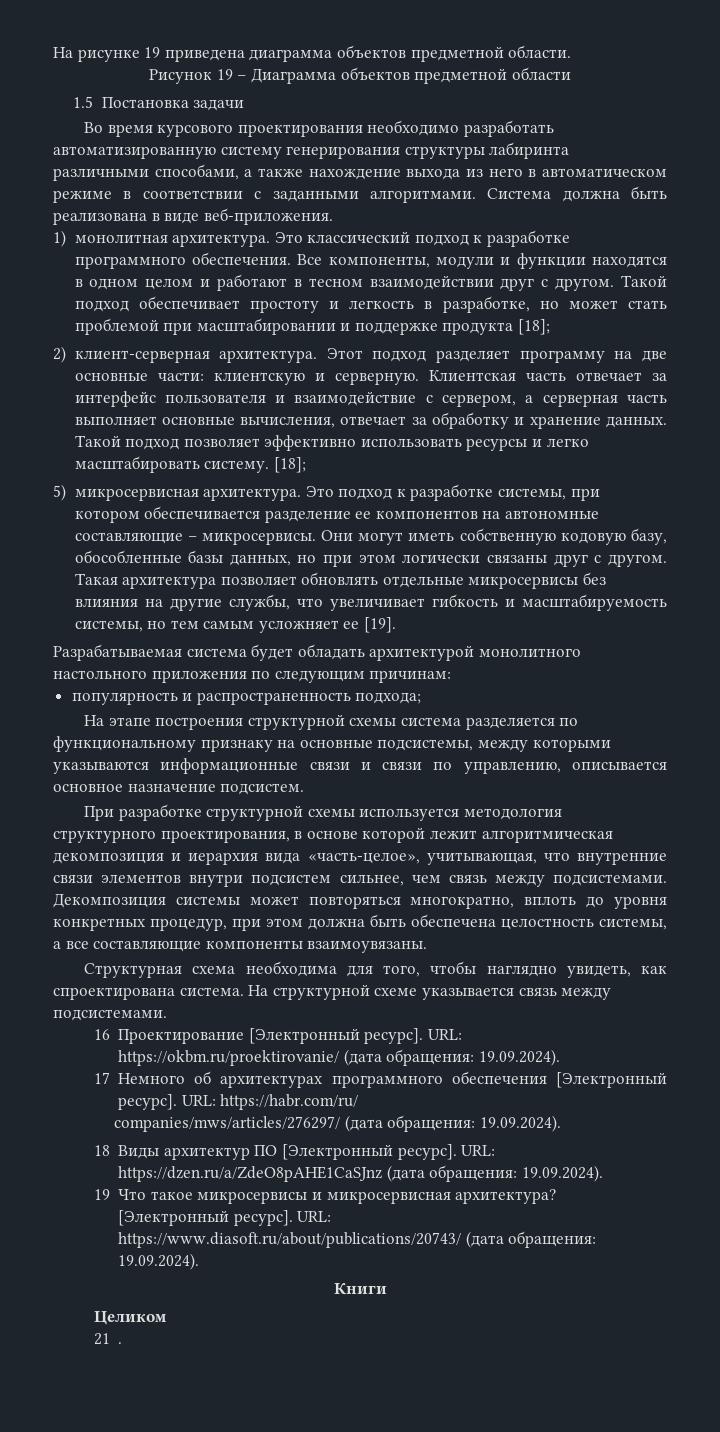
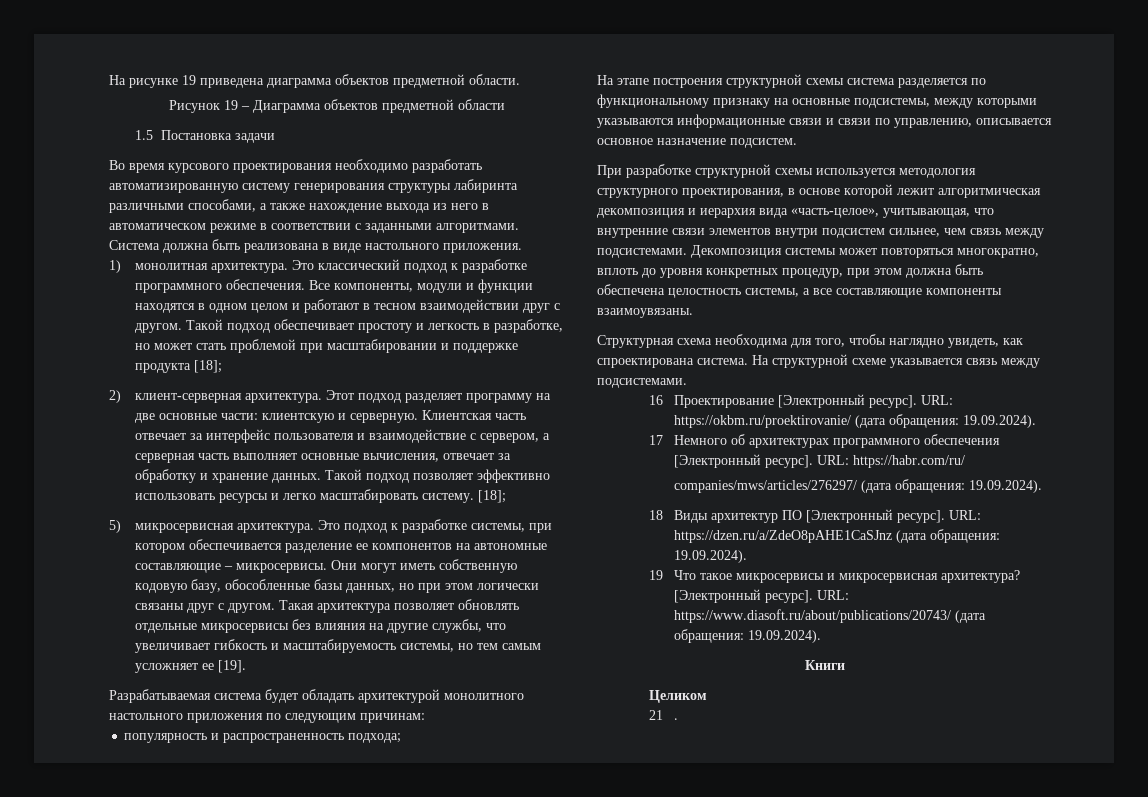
[203,208,333,225] веб-приложения. -> [365,243,522,253] настольного приложения.

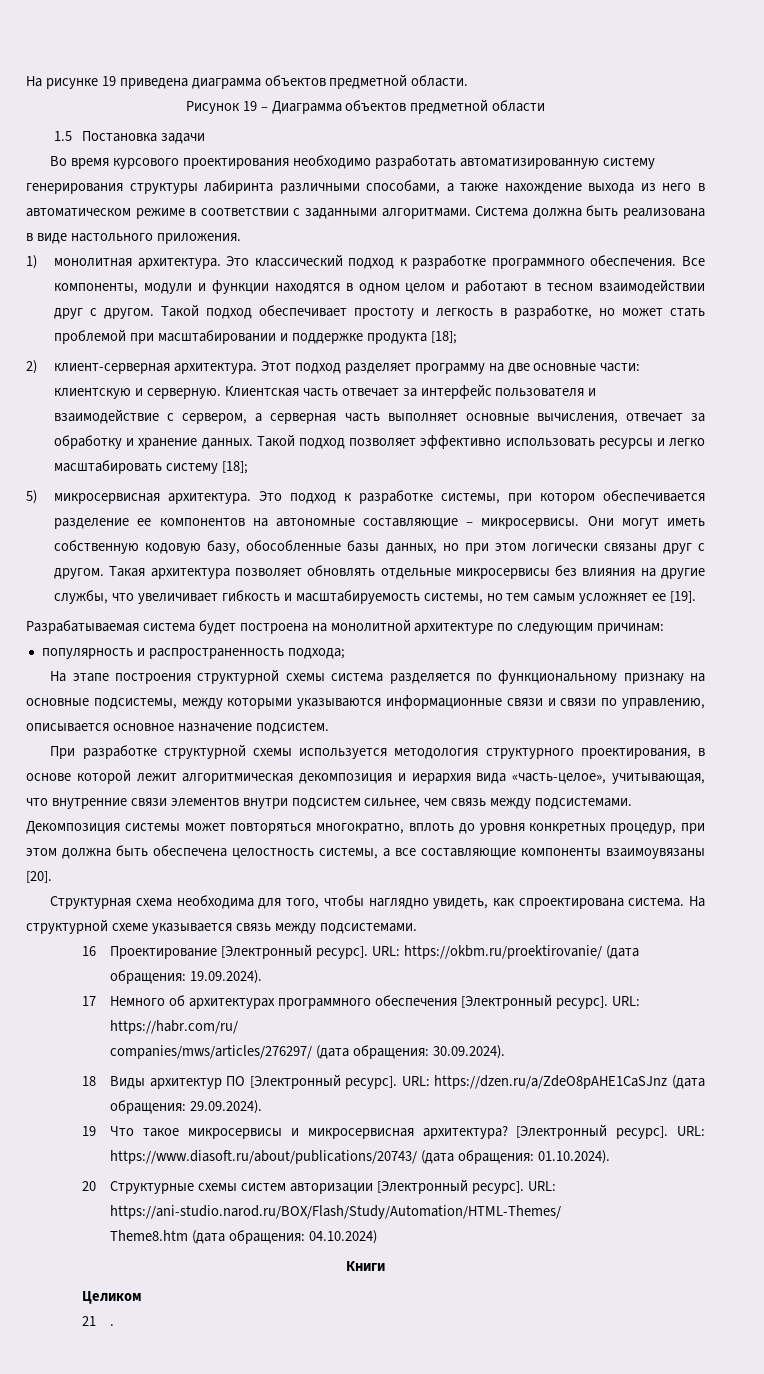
[421,493,474,503] систему. -> [166,463,219,474] систему
[302,689,524,703] [109,713,263,723] обладать архитектурой монолитного настольного приложения -> [239,619,494,634] построена на монолитной архитектуре
[597,308,693,318] взаимоувязаны. -> [606,848,705,859] [26,871,52,883] взаимоувязаны [20].
[969,480,1043,493] 19.09.2024). -> [433,1045,506,1059] 30.09.2024).
[674,550,748,563] 19.09.2024). -> [190,1100,263,1114] 29.09.2024).
[748,630,822,643] 19.09.2024). -> [538,1150,611,1164] [82,1179,556,1194] [110,1205,562,1219] [110,1230,378,1244] 01.10.2024). // 20 Структурные схемы систем авторизации [Электронный ресурс]. URL: https://ani-studio.narod.ru/BOX/Flash/Study/Automation/HTML-Themes/ // Theme8.htm (дата обращения: 04.10.2024)

